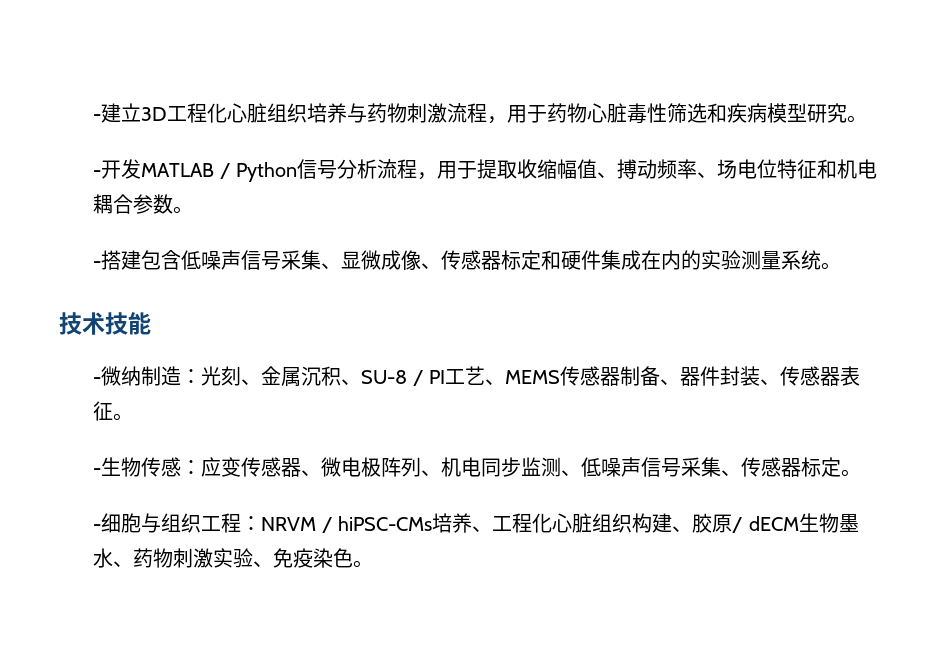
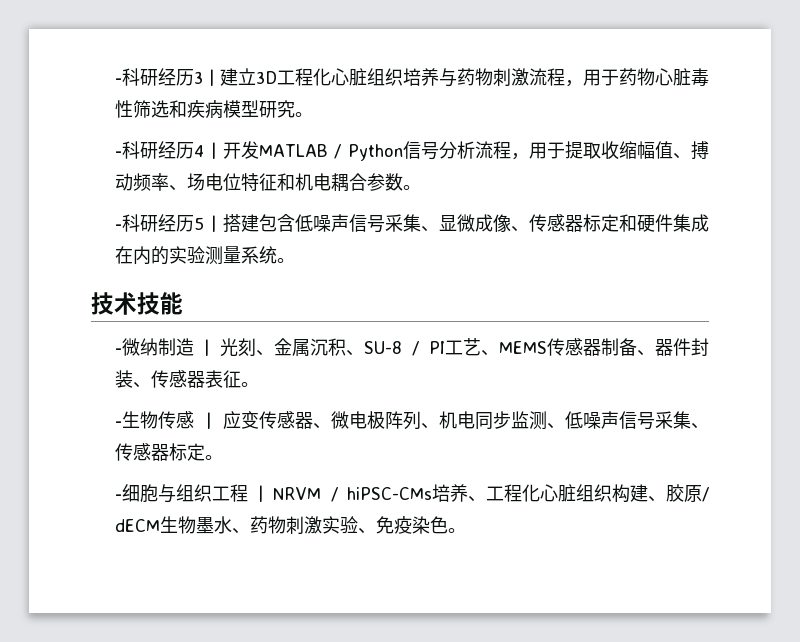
[93,114,102,121] - -> [115,68,215,86] -科研经历3 |
(102, 173) none -> [122,141,216,159] 科研经历4 |
(102, 264) none -> [122,214,217,232] 科研经历5 |
[181,369,202,384] ： -> [204,339,210,356] |
[181,460,202,475] ： -> [206,412,212,429] |
[241,516,262,531] ： -> [257,485,263,502] |

